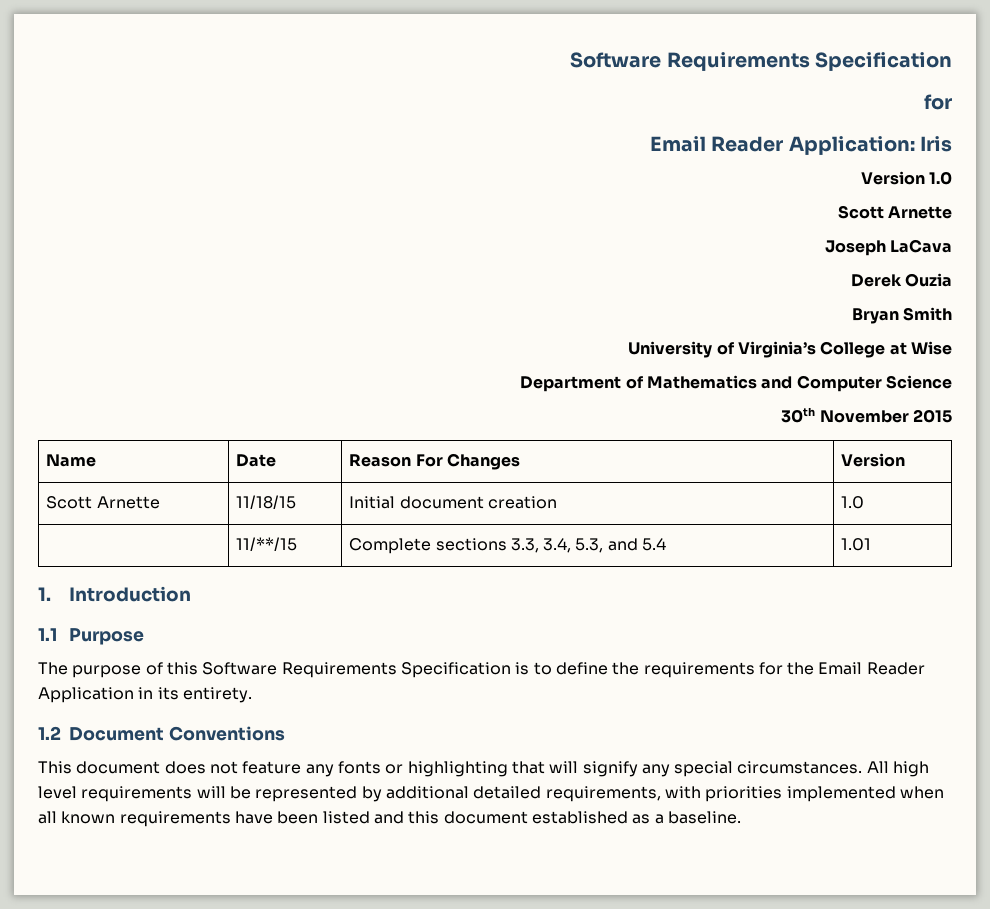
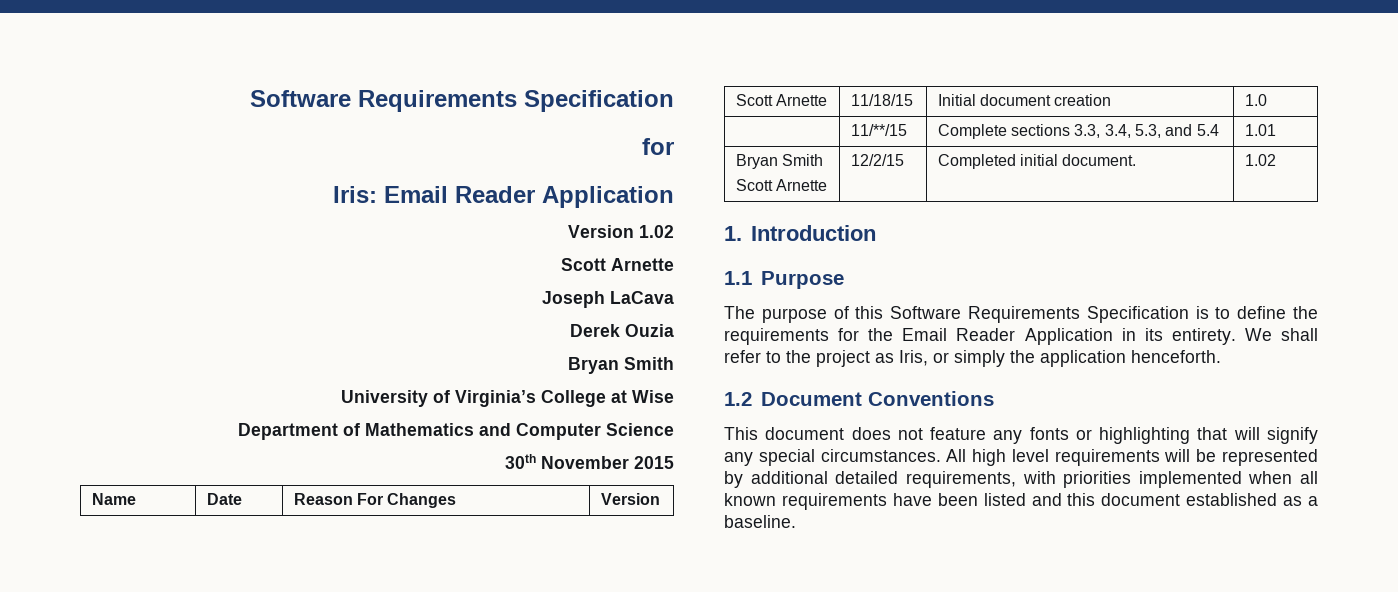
[650,136,952,155] [860,171,953,185] Email Reader Application: Iris // Version 1.0 -> [333,186,674,208] [568,225,674,238] Iris: Email Reader Application // Version 1.02
(872, 544) none -> [735,154,823,169] [735,179,827,191] [850,154,904,166] [937,154,1137,169] [1244,154,1276,166] // Bryan Smith // Scott Arnette | 12/2/15 | Completed initial document. | 1.02
(252, 695) none -> [1244,328,1318,341] [724,350,1221,367] We shall refer to the project as Iris, or simply the application henceforth.

